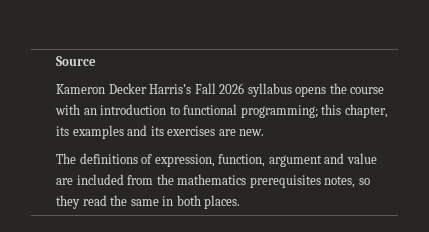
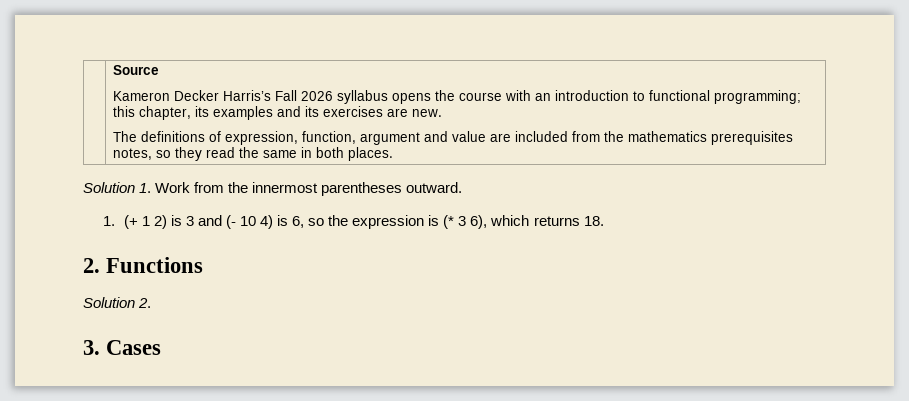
(241, 202) none -> [83,182,463,196] [103,215,604,229] [83,257,204,273] [83,297,152,308] [83,340,162,355] // Solution 1. Work from the innermost parentheses outward. // 1. (+ 1 2) is 3 and (- 10 4) is 6, so the expression is (* 3 6), which returns 18. // 2. Functions // Solution 2. // 3. Cases

